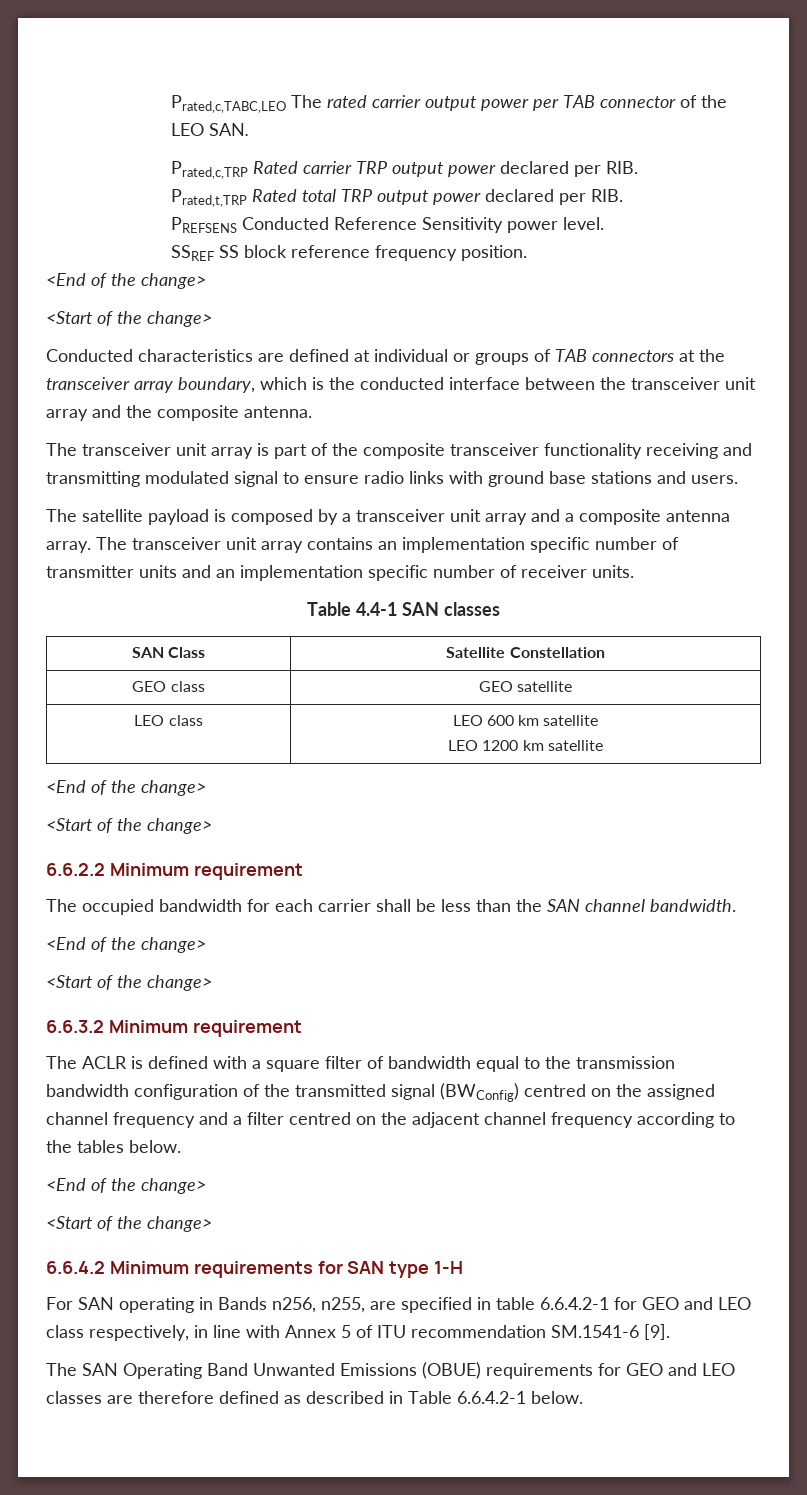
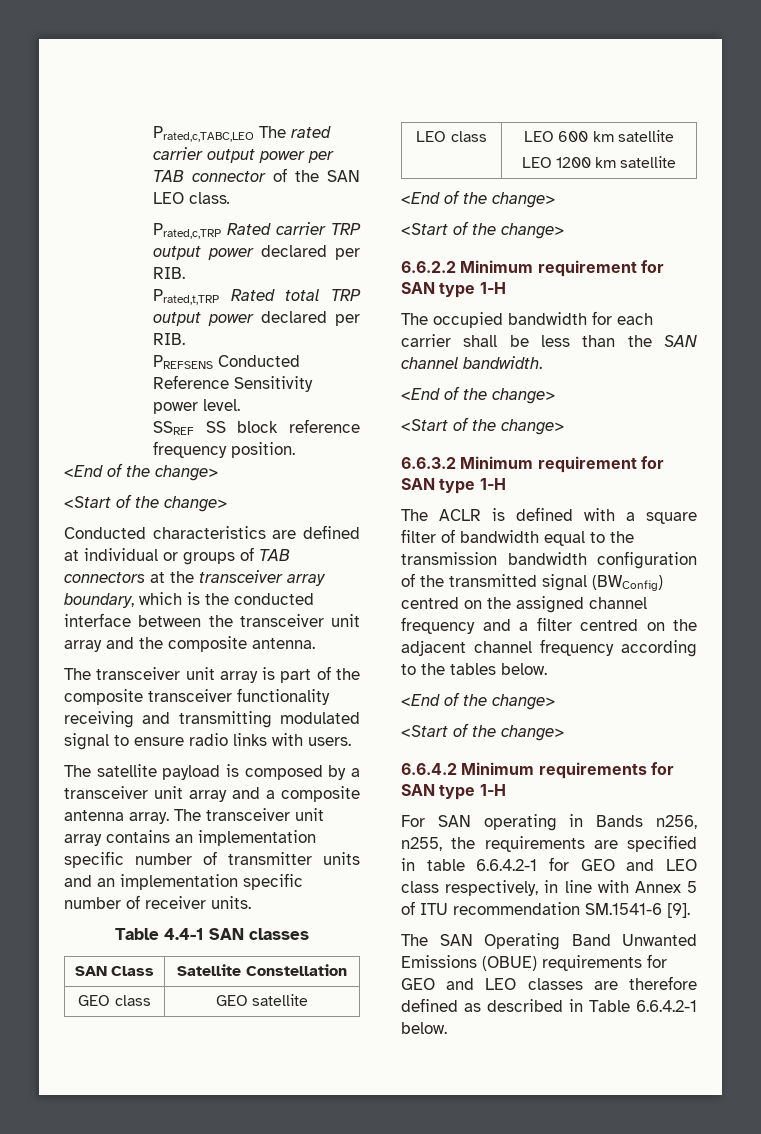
[170,123,249,136] LEO SAN. -> [327,170,360,182] [152,192,231,204] SAN LEO class.
[488,471,686,487] ground base stations and -> (303, 739) none
(303, 871) none -> [640,260,664,273] [401,282,506,298] for SAN type 1-H
(302, 1028) none -> [640,456,664,469] [401,478,506,494] for SAN type 1-H
(365, 1305) none -> [451,836,585,852] the requirements

